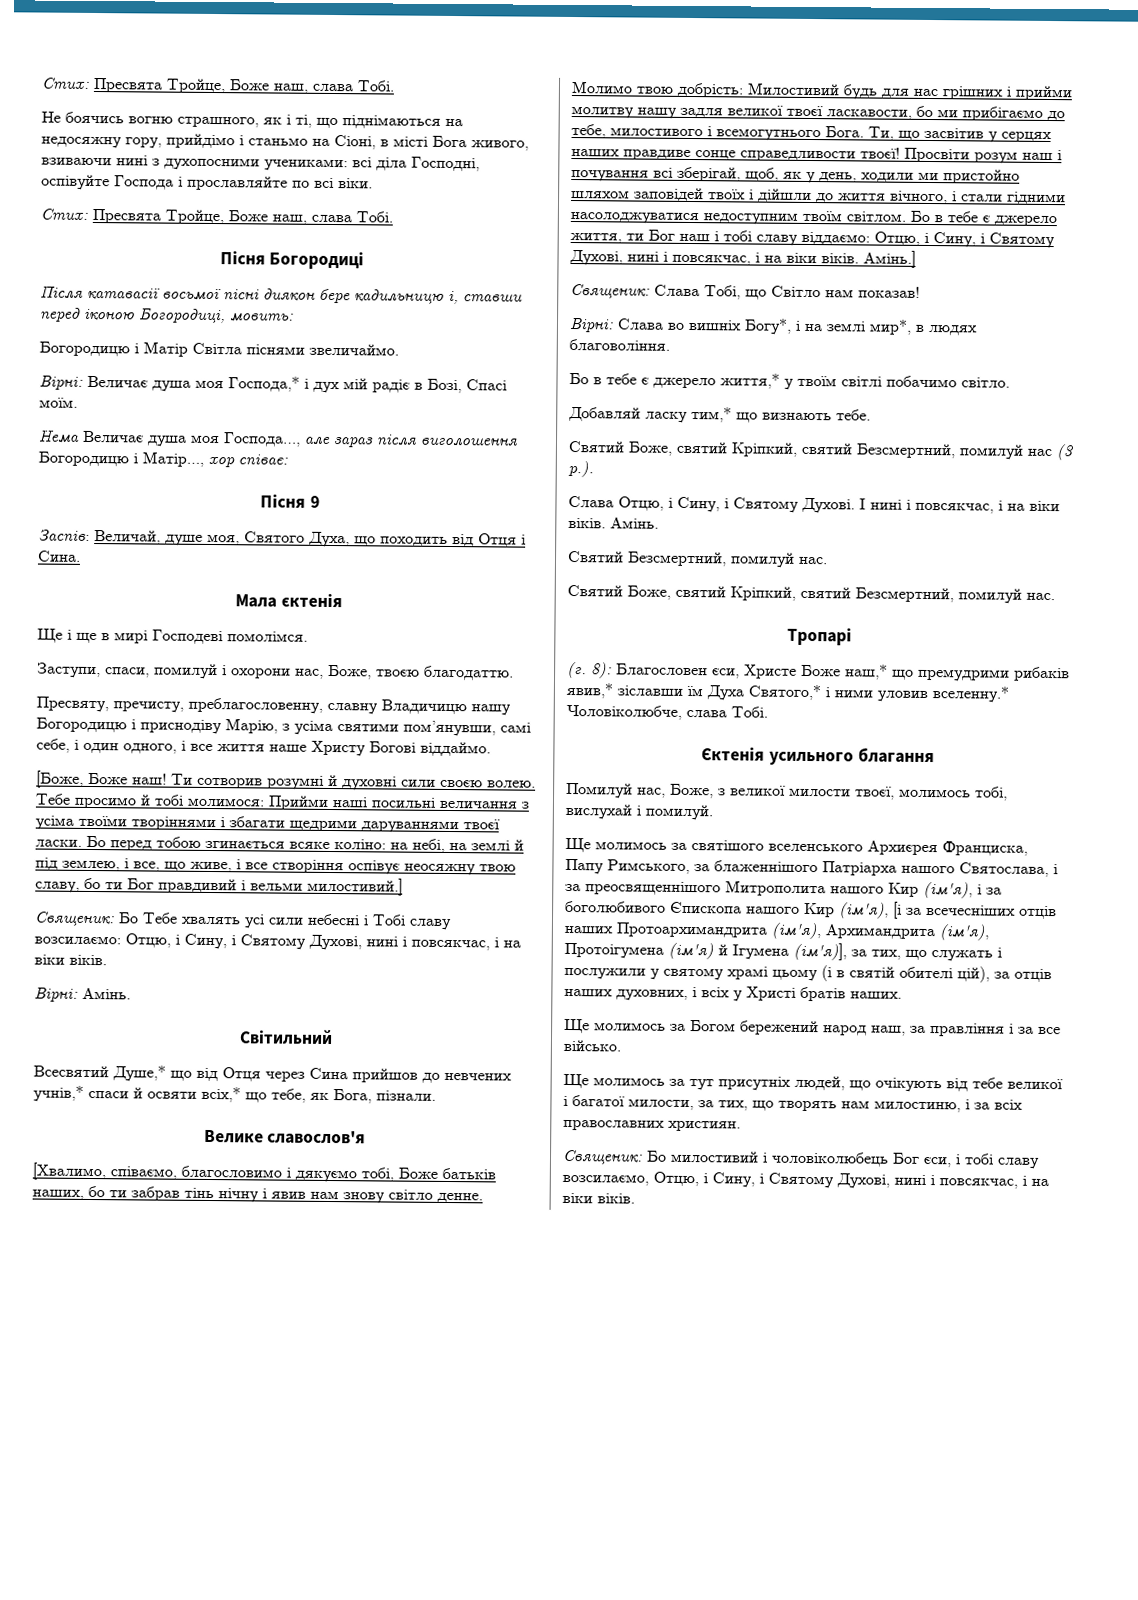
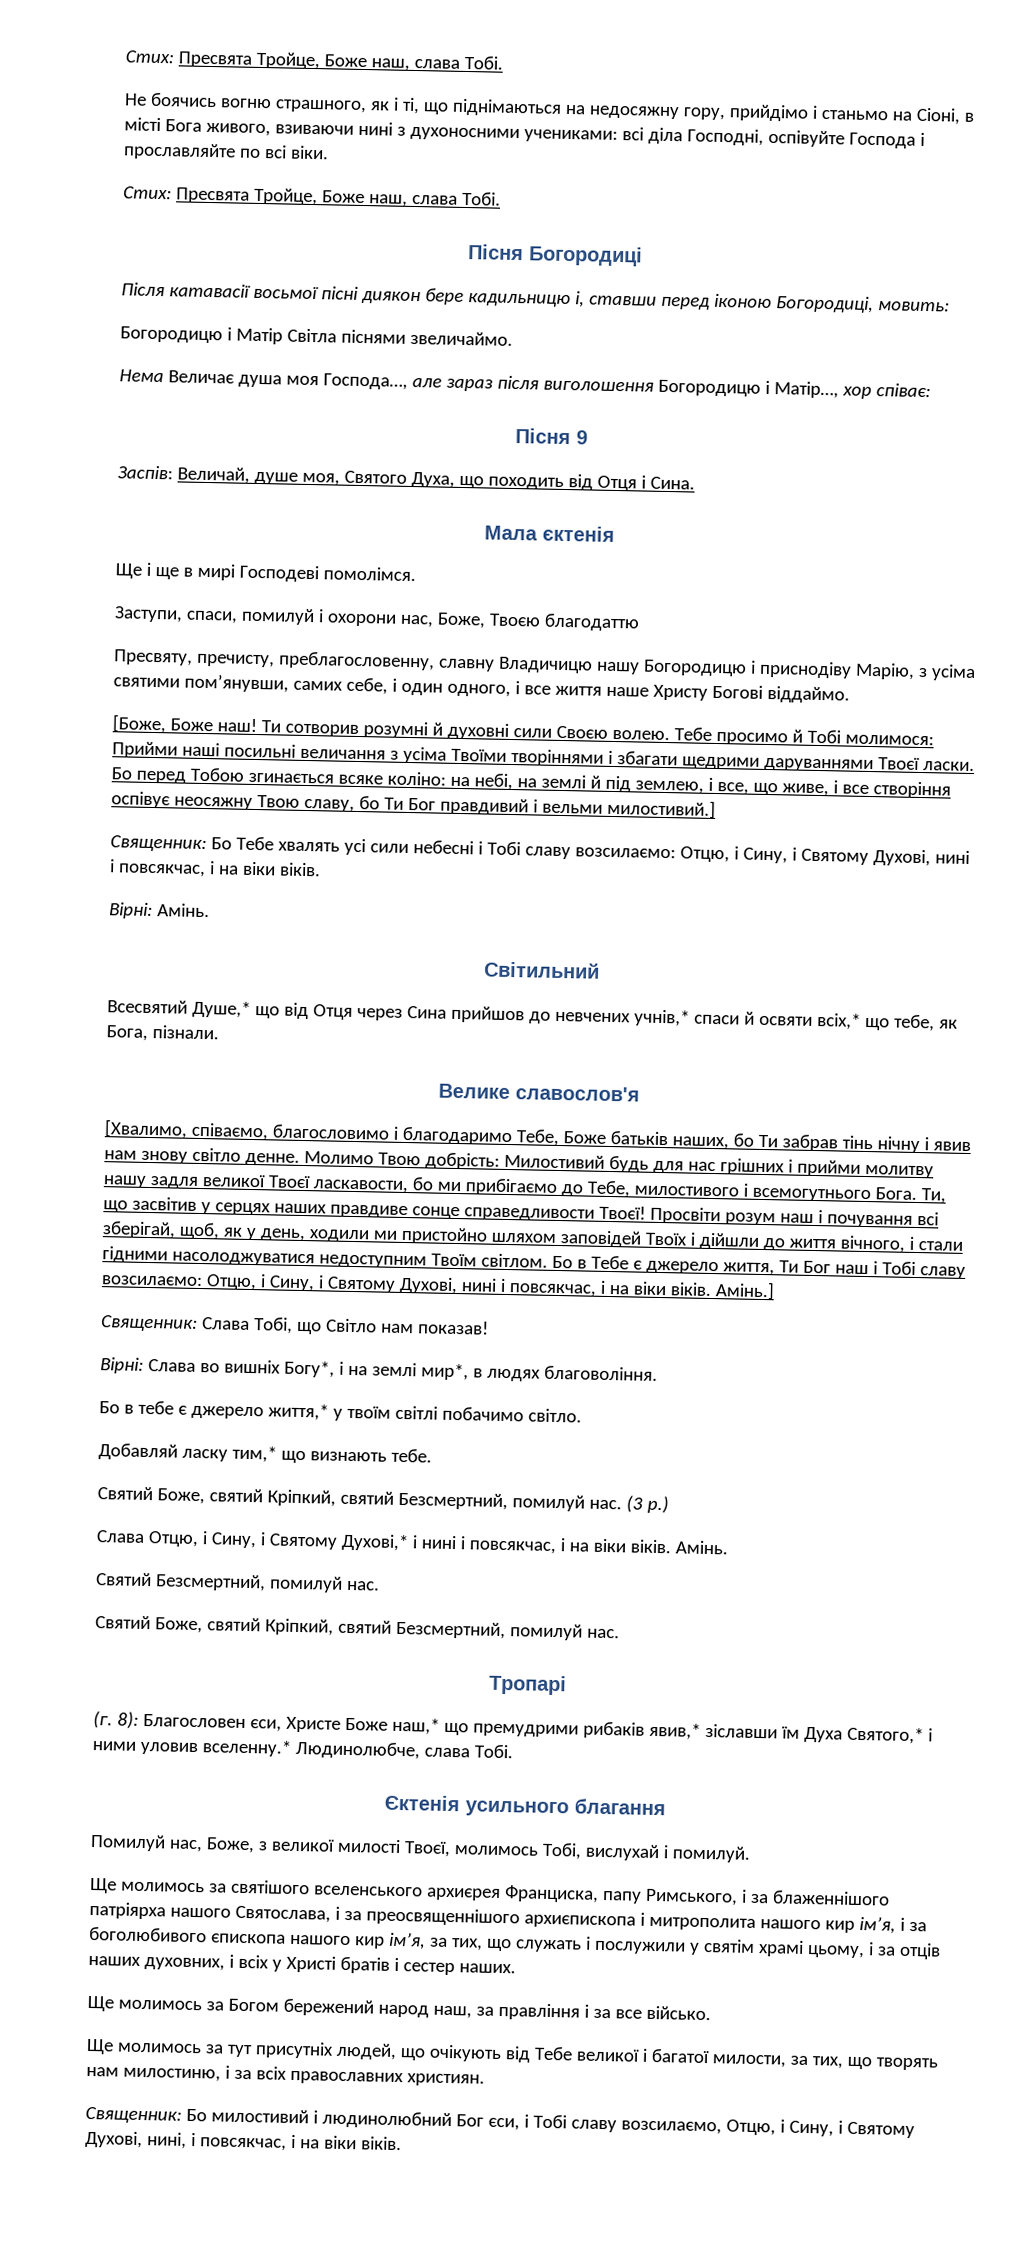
[164,157,260,171] духопосними -> [409,126,520,142] духоносними
[39,375,507,394] [39,397,78,408] // Вірні: Величає душа моя Господа,* і дух мій радіє в Бозі, Спасі моїм. -> (513, 338) none
[376,665,514,681] твоєю благодаттю. -> [488,613,640,632] Твоєю благодаттю
[500,722,531,733] самі -> [292,680,343,691] самих
[440,779,483,788] своєю -> [555,725,608,739] Своєю
[154,794,184,806] тобі -> [806,729,841,744] Тобі
[78,815,127,827] твоїми -> [450,748,507,762] Твоїми
[463,819,500,830] твоєї -> [877,757,920,770] Твоєї
[156,836,201,848] тобою -> [189,767,245,782] Тобою
[479,864,516,872] твою -> [256,795,300,808] Твою
[105,882,123,890] ти -> [383,797,404,810] Ти
[34,911,115,927] Священик: -> [110,835,207,853] Священник:
[295,1167,394,1183] дякуємо тобі, -> [401,1126,560,1146] благодаримо Тебе,
[109,1190,127,1198] ти -> [757,1134,778,1148] Ти
[636,86,673,94] твою -> [377,1152,421,1166] Твою
[786,105,823,117] твоєї -> [267,1175,311,1189] Твоєї
[571,123,606,139] тебе, -> [586,1180,631,1198] Тебе,
[860,147,900,159] твоєї! -> [598,1205,646,1220] Твоєї!
[708,189,746,200] твоїх -> [644,1232,688,1246] Твоїх
[802,210,842,222] твоїм -> [430,1253,477,1267] Твоїм
[947,211,978,223] тебе -> [590,1255,629,1270] Тебе
[626,233,644,241] ти -> [778,1260,799,1273] Ти
[723,230,870,246] тобі славу віддаємо: -> [881,1261,966,1279] [101,1275,203,1287] Тобі славу возсилаємо:
[570,283,650,299] Священик: -> [101,1315,198,1332] Священник:
[1027,444,1073,461] [568,460,594,478] нас (3 р.). -> [588,1495,669,1514] нас. (3 р.)
[801,497,866,514] Духові. І -> [340,1533,418,1552] Духові,* і
[566,704,682,720] Чоловіколюбче, -> [294,1740,420,1760] Людинолюбче,
[789,786,1008,801] милости твоєї, молимось тобі, -> [336,1838,582,1860] милості Твоєї, молимось Тобі,
[867,840,1028,856] [565,858,690,875] Архиєрея Франциска, Папу Римського, -> [425,1885,747,1906] архиєрея Франциска, папу Римського, і
[822,861,897,876] Патріарха -> [89,1901,166,1920] патріярха
[725,880,1002,899] [565,900,1057,920] [564,922,989,941] [564,942,847,961] Митрополита нашого Кир (ім'я), і за боголюбивого Єпископа нашого Кир (ім'я), [і за всечесніших отців наших Протоархимандрита (ім'я), Архимандрита (ім'я), Протоігумена (ім'я) й Ігумена (ім'я)], -> [523,1912,927,1934] [89,1926,426,1950] архиєпископа і митрополита нашого кир ім’я, і за боголюбивого єпископа нашого кир ім’я,
[663,965,990,983] святому храмі цьому (і в святій обителі цій), -> [702,1938,874,1959] святім храмі цьому, і
(846, 994) none -> [393,1957,455,1976] і сестер
[972,1077,1003,1089] тебе -> [533,2046,573,2061] Тебе
[562,1149,643,1165] Священик: -> [85,2106,182,2124] Священник:
[771,1151,889,1167] чоловіколюбець -> [321,2110,452,2130] людинолюбний
[964,1153,994,1165] тобі -> [532,2114,567,2129] Тобі
[894,1174,926,1186] нині -> [146,2132,187,2149] нині,

